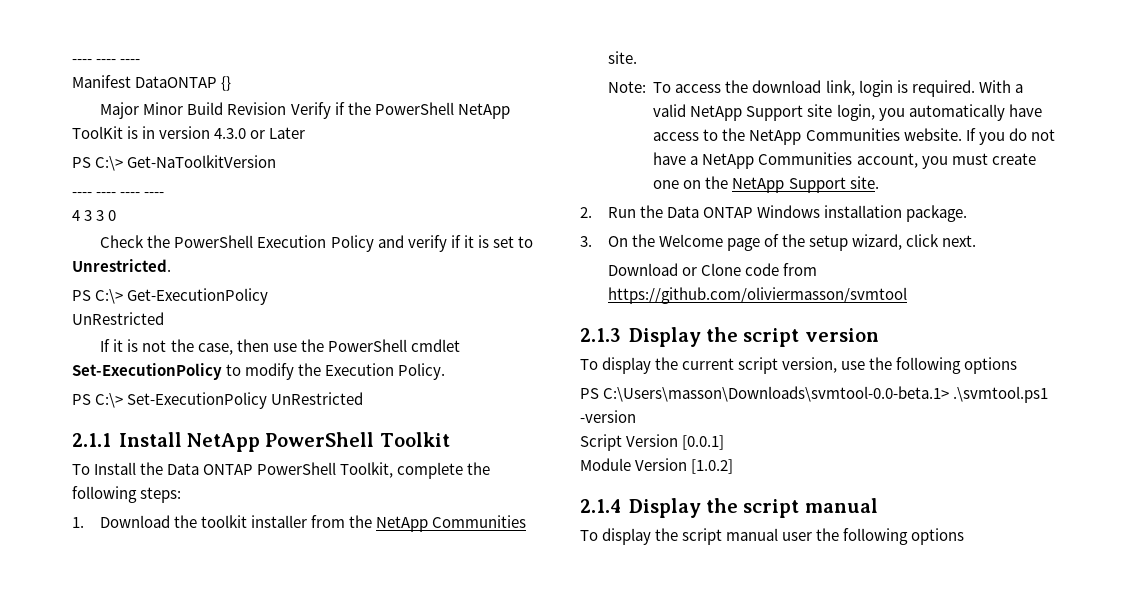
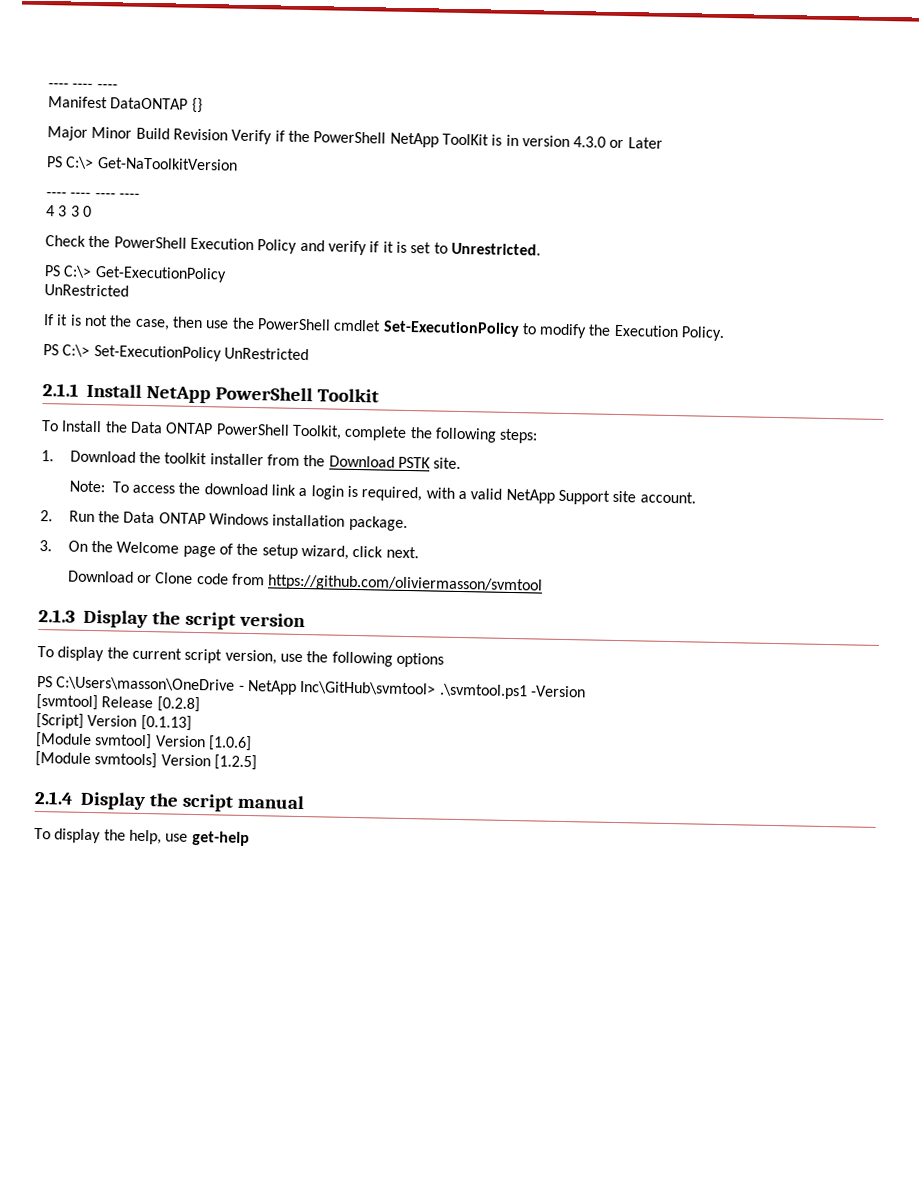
[376,515,527,532] NetApp Communities -> [328,455,432,469] Download PSTK
[825,80,1011,97] link, login is required. With -> [271,484,455,502] link a login is required, with
[836,104,1042,121] [653,128,1055,145] [653,152,1036,169] [653,176,879,193] login, you automatically have access to the NetApp Communities website. If you do not have a NetApp Communities account, you must create one on the NetApp Support site. -> [639,491,696,504] account.
[603,386,1049,403] [580,410,636,423] [580,434,725,451] [580,458,734,474] C:\Users\masson\Downloads\svmtool-0.0-beta.1> .\svmtool.ps1 -version // Script Version [0.0.1] // Module Version [1.0.2] -> [56,676,586,700] [36,693,200,713] [36,712,192,731] [35,731,252,752] [35,750,257,771] C:\Users\masson\OneDrive - NetApp Inc\GitHub\svmtool> .\svmtool.ps1 -Version // [svmtool] Release [0.2.8] // [Script] Version [0.1.13] // [Module svmtool] Version [1.0.6] // [Module svmtools] Version [1.2.5]
[682,528,965,545] script manual user the following options -> [128,829,250,847] help, use get-help

